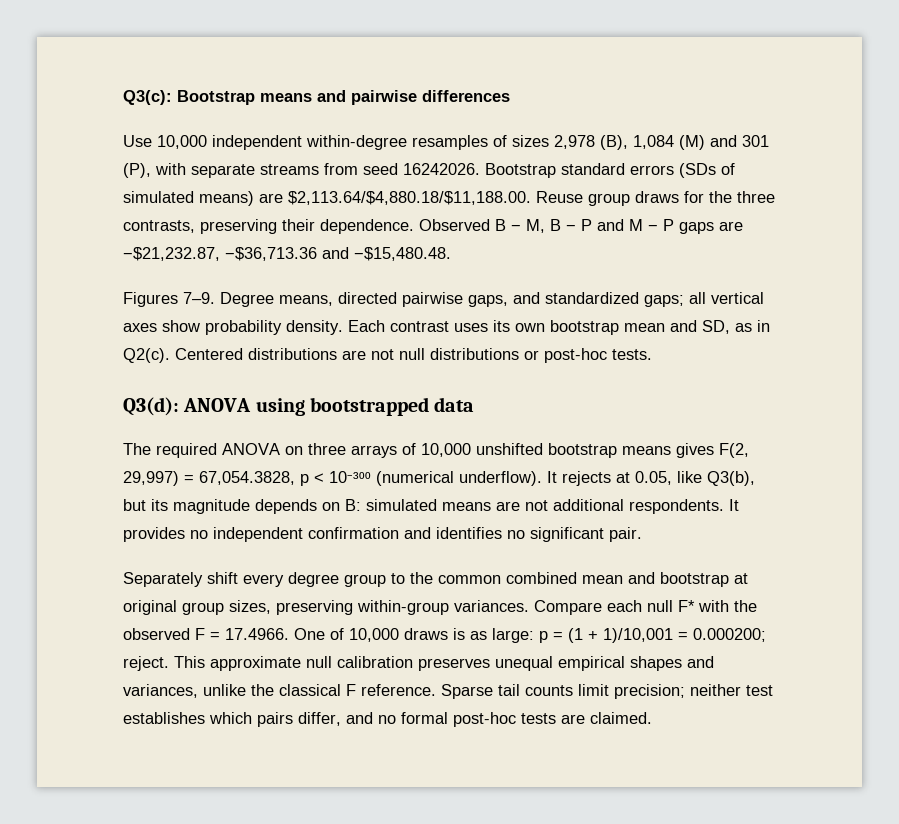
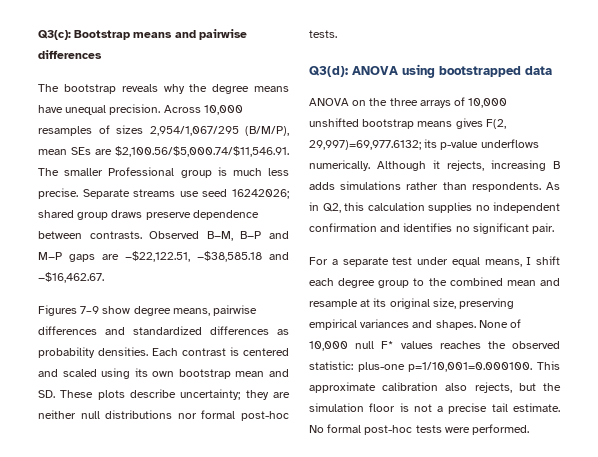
[123,135,769,150] [123,163,735,178] [123,191,775,206] [123,219,743,234] [123,247,451,261] [123,292,764,307] [123,320,488,335] Use 10,000 independent within-degree resamples of sizes 2,978 (B), 1,084 (M) and 301 (P), with separate streams from seed 16242026. Bootstrap standard errors (SDs of simulated means) are $2,113.64/$4,880.18/$11,188.00. Reuse group draws for the three contrasts, preserving their dependence. Observed B − M, B − P and M − P gaps are −$21,232.87, −$36,713.36 and −$15,480.48. // Figures 7–9. Degree means, directed pairwise gaps, and standardized gaps; all vertical axes show probability density. Each contrast uses -> [38,84,289,94] [38,104,243,115] [38,125,289,136] [38,146,289,157] [38,167,289,178] [38,188,289,199] [38,210,259,220] [38,231,289,241] [38,251,289,262] [38,272,104,283] [38,305,258,316] [38,326,289,335] [38,347,289,358] [38,368,131,379] The bootstrap reveals why the degree means have unequal precision. Across 10,000 resamples of sizes 2,954/1,067/295 (B/M/P), mean SEs are $2,100.56/$5,000.74/$11,546.91. The smaller Professional group is much less precise. Separate streams use seed 16242026; shared group draws preserve dependence between contrasts. Observed B−M, B−P and M−P gaps are −$22,122.51, −$38,585.18 and −$16,462.67. // Figures 7–9 show degree means, pairwise differences and standardized differences as probability densities. Each contrast is centered and scaled using
[702,320,770,334] [123,348,539,363] SD, as in Q2(c). Centered distributions are not null distributions or -> [38,389,290,400] [38,410,236,419] SD. These plots describe uncertainty; they are neither null distributions nor formal
[123,443,217,458] The required -> (552, 70) none
(303, 450) none -> [369,98,388,106] the
[123,471,755,486] [123,499,739,514] [123,527,185,542] 29,997) = 67,054.3828, p < 10⁻³⁰⁰ (numerical underflow). It rejects at 0.05, like Q3(b), but its magnitude depends on B: simulated means are not additional respondents. It provides -> [309,139,539,150] [309,160,560,171] [309,181,560,192] [309,202,472,213] 29,997)=69,977.6132; its p-value underflows numerically. Although it rejects, increasing B adds simulations rather than respondents. As in Q2, this calculation supplies
[123,572,284,587] Separately shift every -> [309,256,560,267] [309,278,334,286] For a separate test under equal means, I shift each
[438,575,501,584] common -> (447, 282) none
[660,572,748,587] [123,600,757,615] [123,628,766,643] [123,656,714,671] [123,684,773,699] [123,712,396,727] bootstrap at original group sizes, preserving within-group variances. Compare each null F* with the observed F = 17.4966. One of 10,000 draws is as large: p = (1 + 1)/10,001 = 0.000200; reject. This approximate null calibration preserves unequal empirical shapes and variances, unlike the classical F reference. Sparse tail counts limit precision; neither test establishes which pairs differ, and no -> [309,298,515,309] [309,319,522,330] [309,341,560,351] [309,361,560,372] [309,382,561,393] [309,403,560,414] [309,425,324,433] resample at its original size, preserving empirical variances and shapes. None of 10,000 null F* values reaches the observed statistic: plus-one p=1/10,001=0.000100. This approximate calibration also rejects, but the simulation floor is not a precise tail estimate. No
[561,712,652,724] are claimed. -> [444,424,530,435] were performed.

